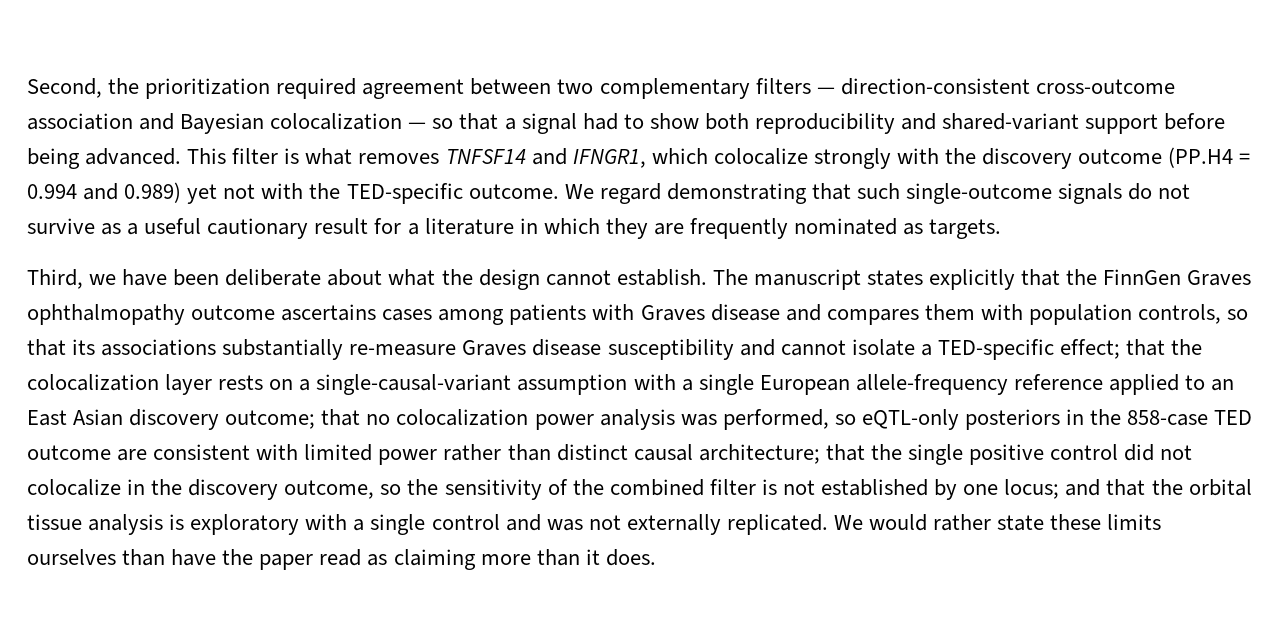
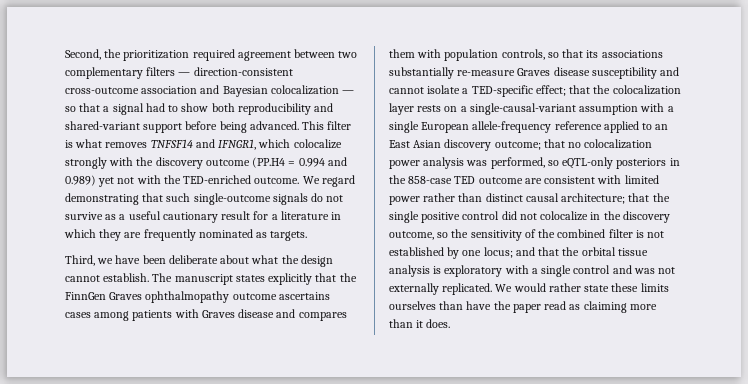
[346,183,463,204] TED-specific -> [183,175,252,184] TED-enriched

